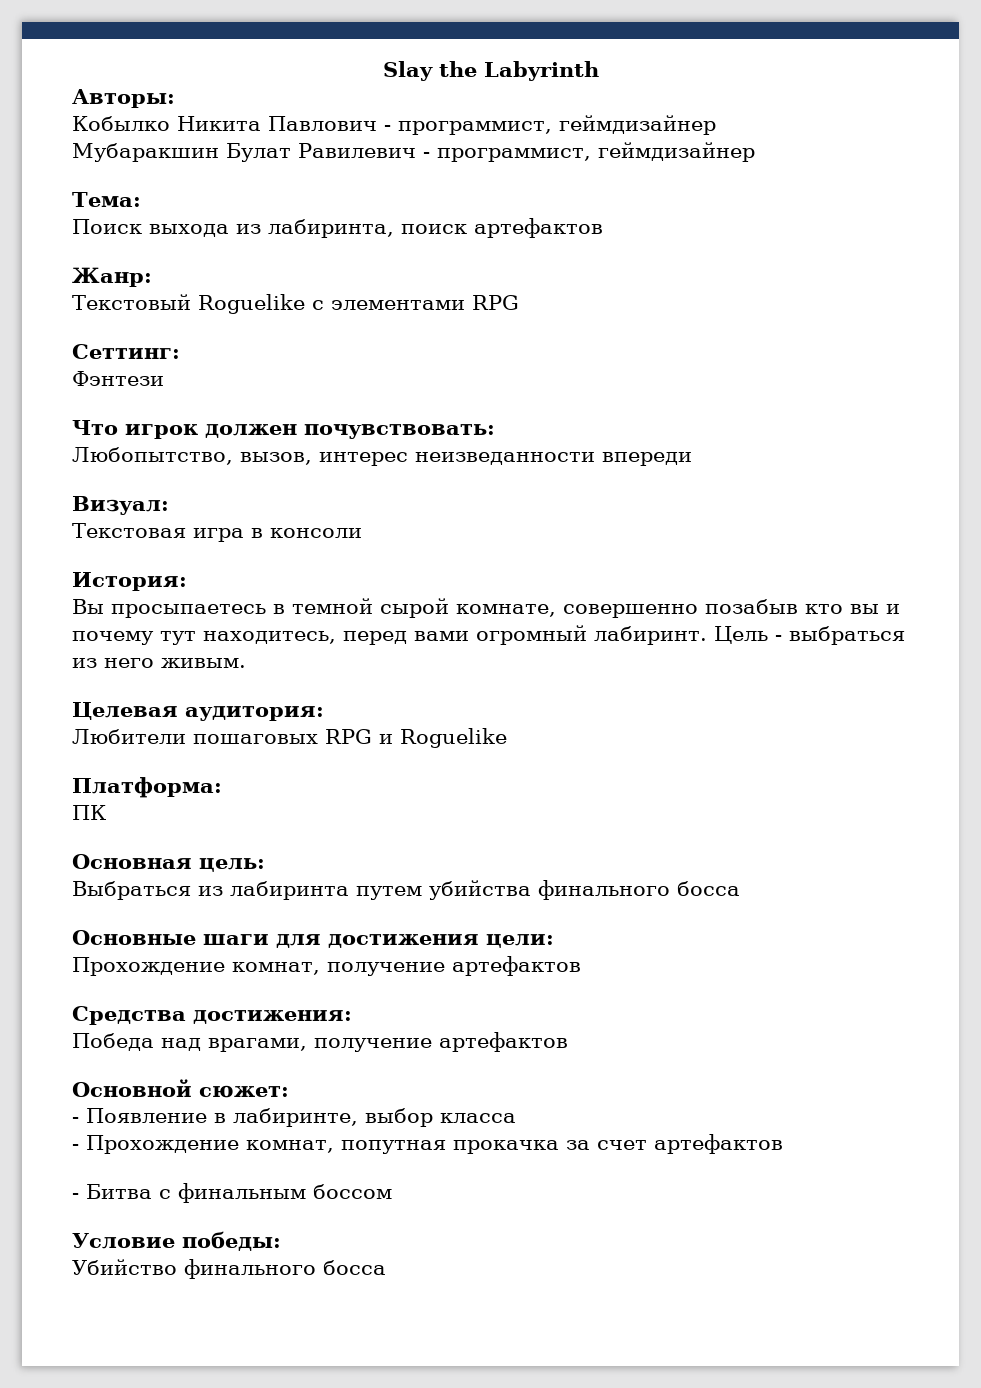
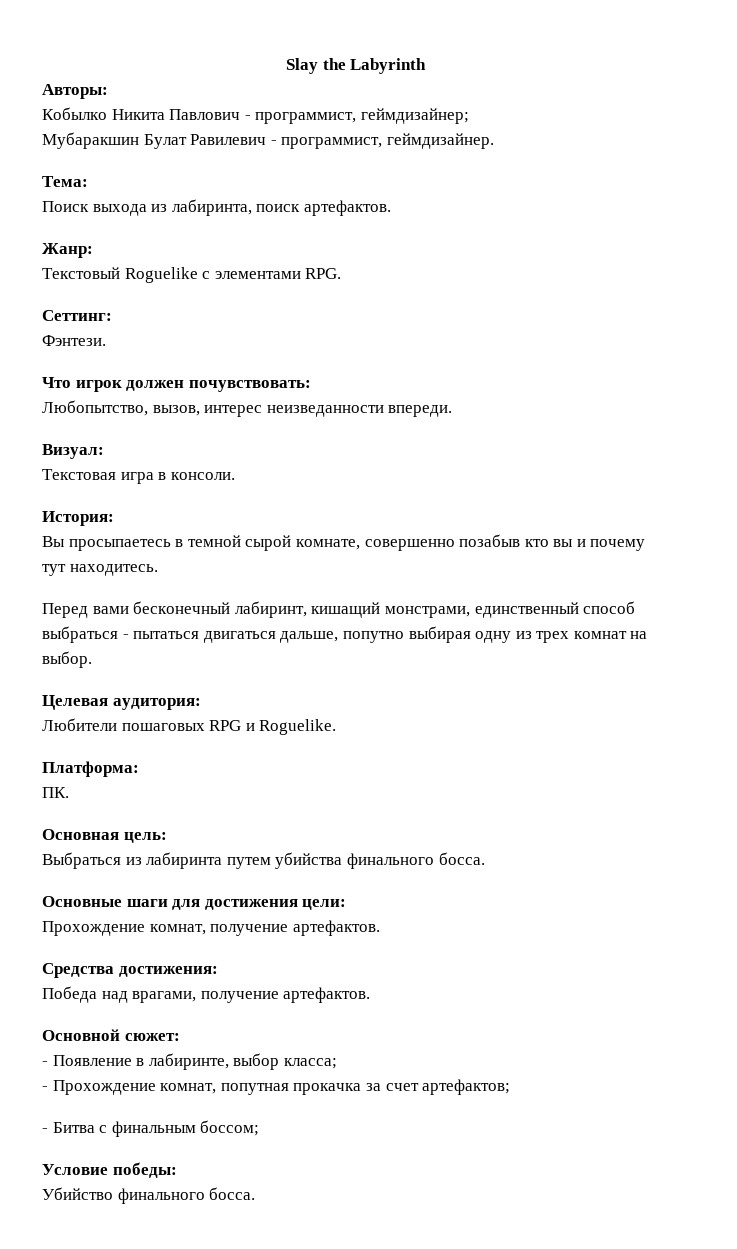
[559,115,716,135] геймдизайнер -> [360,108,469,124] геймдизайнер;
[598,142,755,162] геймдизайнер -> [386,133,494,149] геймдизайнер.
[474,218,603,238] артефактов -> [303,200,391,216] артефактов.
[472,295,519,310] RPG -> [305,268,342,279] RPG.
[72,371,164,386] Фэнтези -> [42,335,106,346] Фэнтези.
[602,452,692,466] впереди -> [388,405,453,417] впереди.
[270,528,362,538] консоли -> [170,472,235,480] консоли.
[203,625,905,645] [72,658,246,668] находитесь, перед вами огромный лабиринт. Цель - выбраться из него живым. -> [69,564,158,576] [42,601,636,618] [42,626,648,643] [42,651,92,668] находитесь. // Перед вами бесконечный лабиринт, кишащий монстрами, единственный способ выбраться - пытаться двигаться дальше, попутно выбирая одну из трех комнат на выбор.
[400,728,507,748] Roguelike -> [259,719,337,735] Roguelike.
[72,805,106,820] ПК -> [42,787,69,798] ПК.
[677,881,740,896] босса -> [438,852,485,865] босса.
[452,956,581,976] артефактов -> [292,920,380,936] артефактов.
[439,1032,568,1052] артефактов -> [283,987,371,1003] артефактов.
[440,1113,516,1123] класса -> [283,1058,337,1069] класса;
[654,1134,783,1154] артефактов -> [422,1079,511,1095] артефактов;
[313,1184,392,1199] боссом -> [200,1120,260,1136] боссом;
[323,1260,386,1275] босса -> [209,1187,256,1200] босса.

